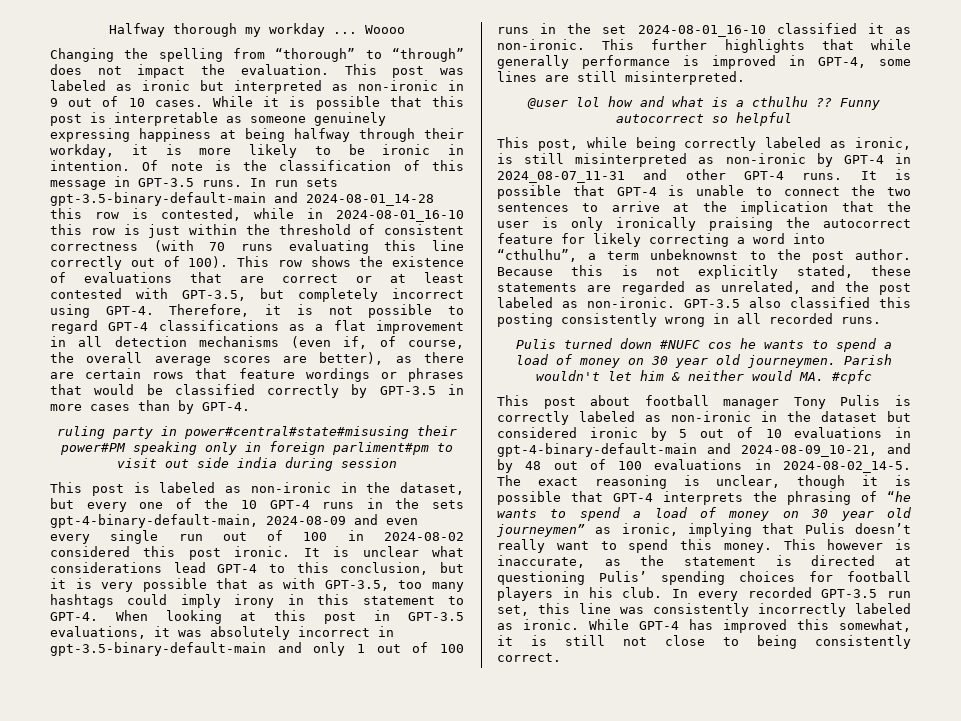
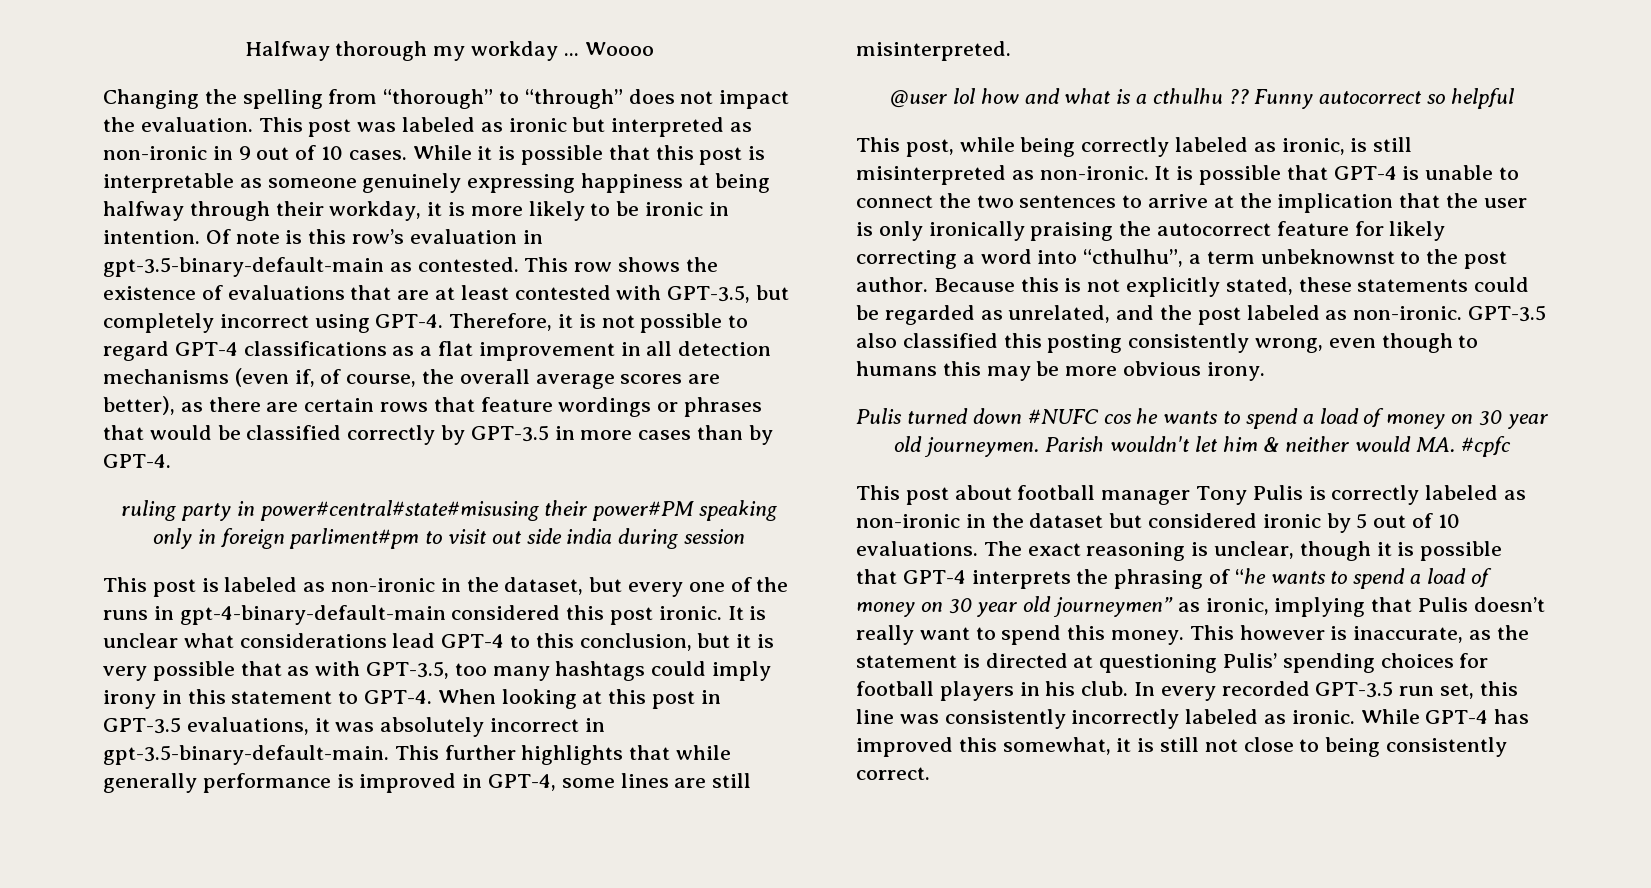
[243,160,464,171] [50,176,338,190] [50,192,434,206] [50,208,464,222] [50,224,464,238] [50,240,464,254] [50,256,229,270] the classification of this message in GPT-3.5 runs. In run sets gpt-3.5-binary-default-main and 2024-08-01_14-28 this row is contested, while in 2024-08-01_16-10 this row is just within the threshold of consistent correctness (with 70 runs evaluating this line correctly out of 100). -> [308,229,543,244] [103,257,519,277] this row’s evaluation in gpt-3.5-binary-default-main as contested.
[282,274,372,283] correct or -> (430, 295) none
[240,498,465,509] [50,514,418,528] [50,530,464,544] 10 GPT-4 runs in the sets gpt-4-binary-default-main, 2024-08-09 and even every single run out of 100 in 2024-08-02 -> [103,605,446,625] runs in gpt-4-binary-default-main
[50,642,465,656] [497,23,911,37] [497,39,585,50] gpt-3.5-binary-default-main and only 1 out of 100 runs in the set 2024-08-01_16-10 classified it as non-ironic. -> [103,745,389,765] gpt-3.5-binary-default-main.
[725,153,911,167] [497,169,843,183] non-ironic by GPT-4 in 2024_08-07_11-31 and other GPT-4 runs. -> [1039,166,1149,180] non-ironic.
[587,285,611,292] are -> [1474,277,1530,292] [856,305,879,320] could be
[665,313,881,327] wrong in all recorded runs. -> [1255,333,1479,353] [856,361,1265,381] wrong, even though to humans this may be more obvious irony.
[794,427,911,438] [497,443,911,457] [497,459,911,473] evaluations in gpt-4-binary-default-main and 2024-08-09_10-21, and by 48 out of 100 evaluations in 2024-08-02_14-5. -> [856,541,978,556] evaluations.

